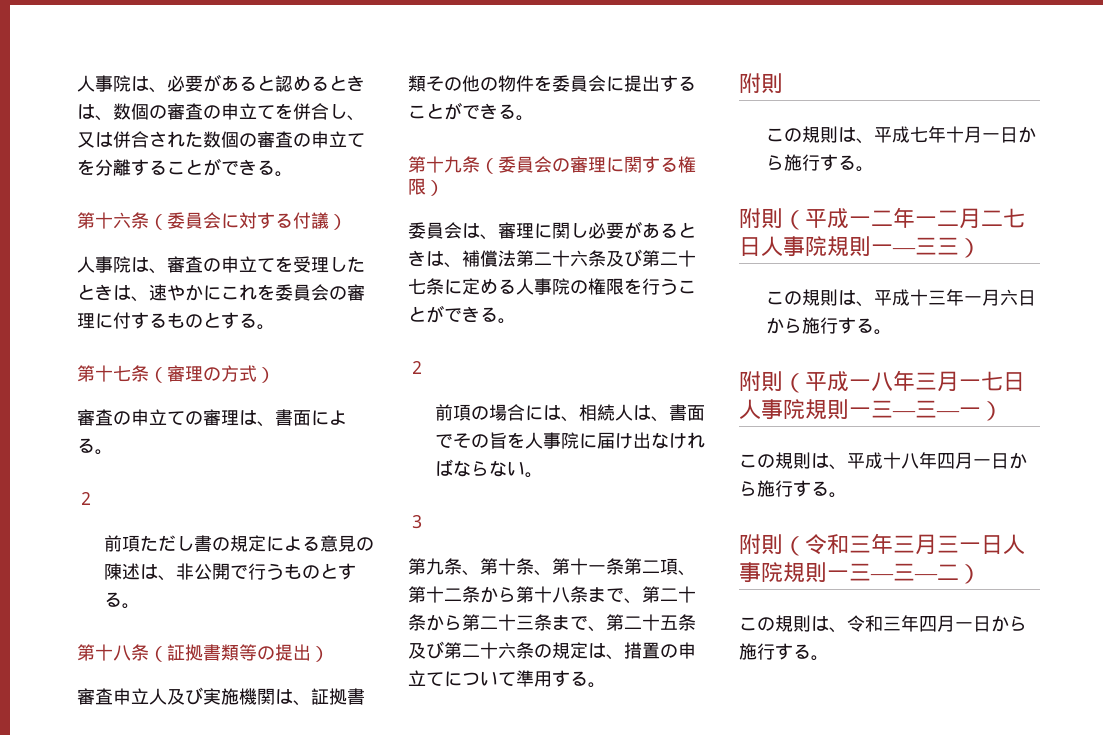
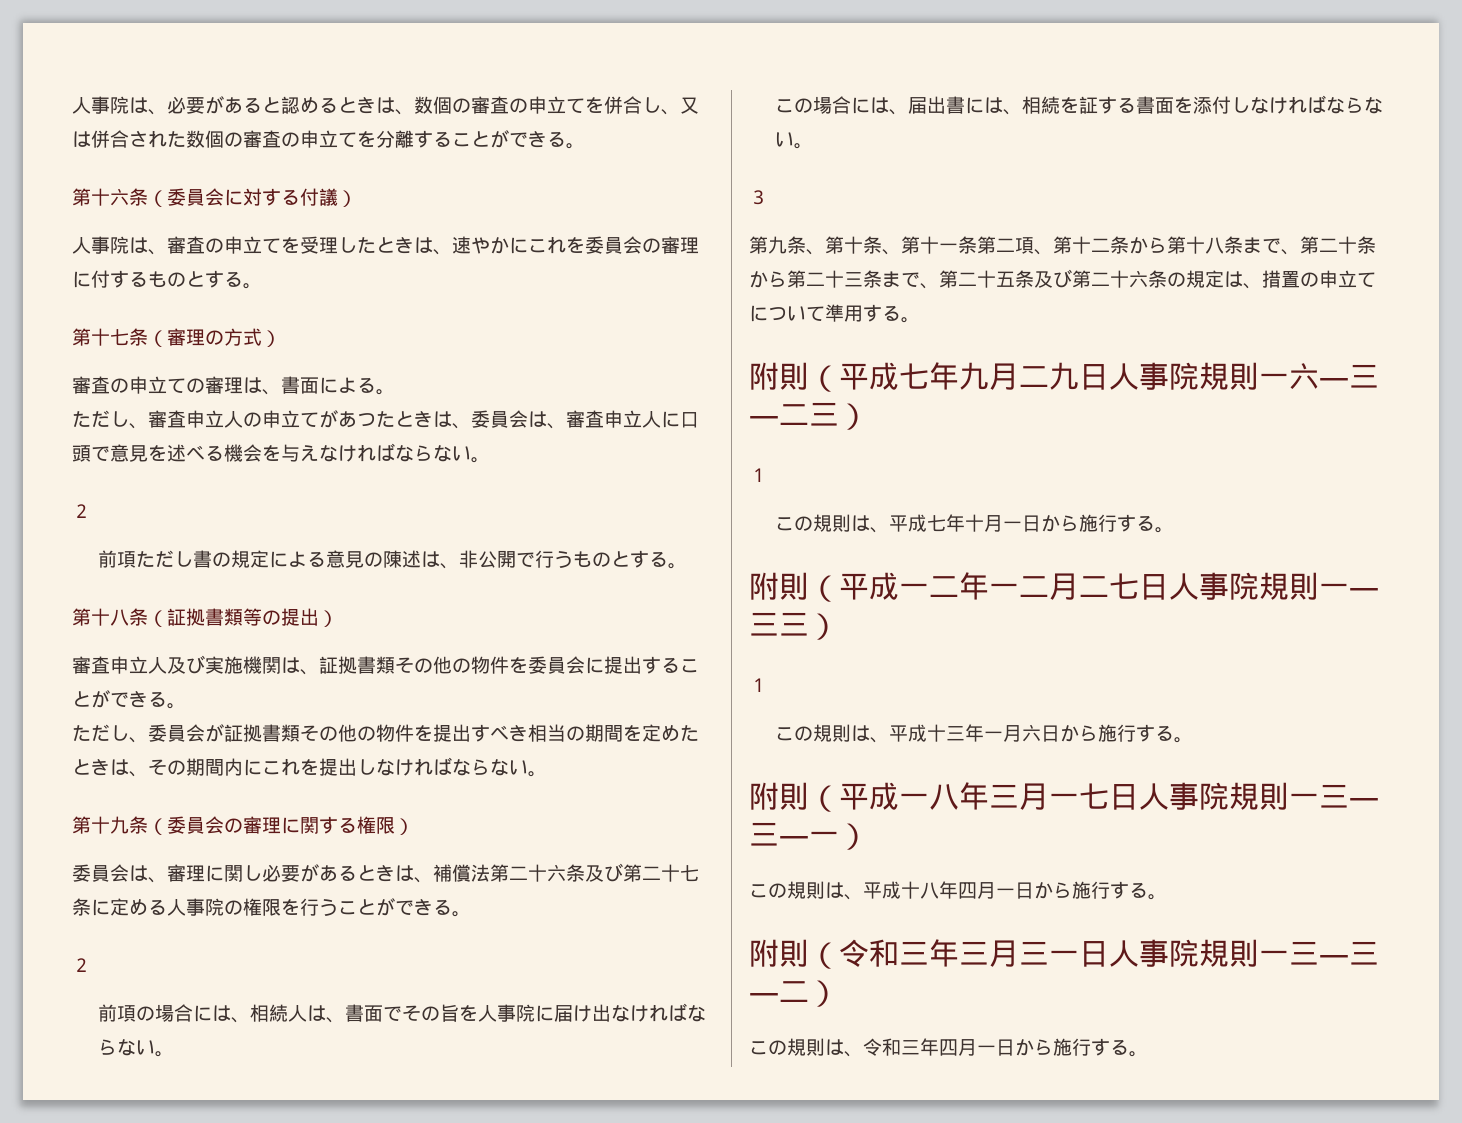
(113, 452) none -> [72,410,699,429] [72,443,490,463] // ただし、審査申立人の申立てがあつたときは、委員会は、審査申立人に口頭で意見を述べる機会を与えなければならない。
(534, 118) none -> [72,724,699,743] [72,757,547,777] // ただし、委員会が証拠書類その他の物件を提出すべき相当の期間を定めたときは、その期間内にこれを提出しなければならない。
(544, 475) none -> [775,95,1384,115] [775,132,814,149] // この場合には、届出書には、相続を証する書面を添付しなければならない。
(783, 83) none -> [809,362,1379,392] [749,402,869,430] [749,468,768,482] （平成七年九月二九日人事院規則一六―三―二三） // １
(981, 248) none -> [749,678,768,692] // １

